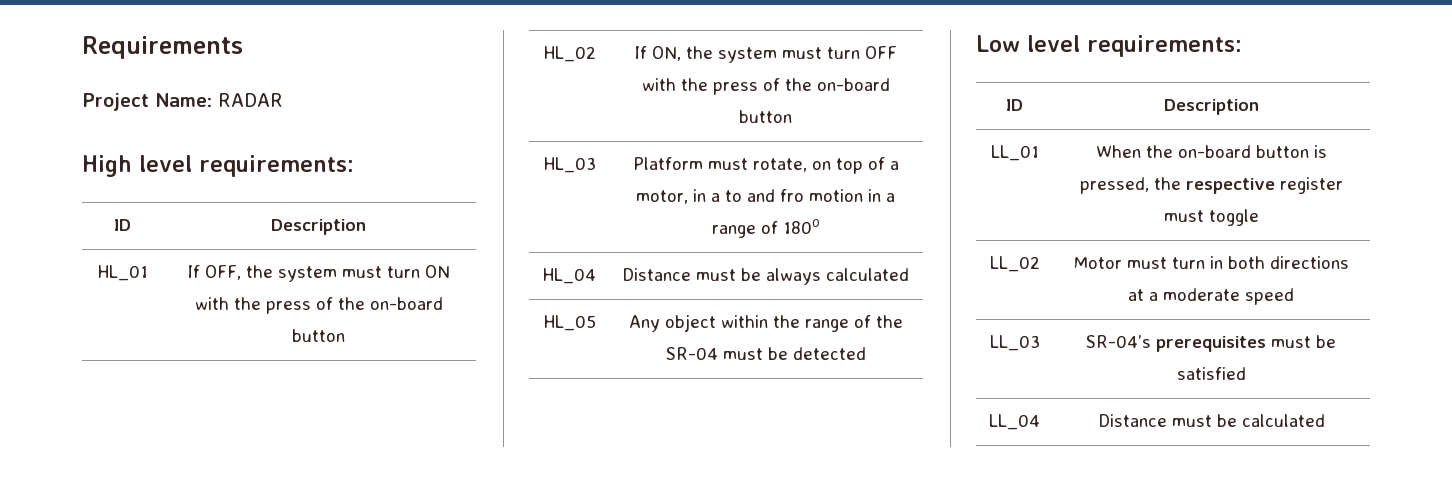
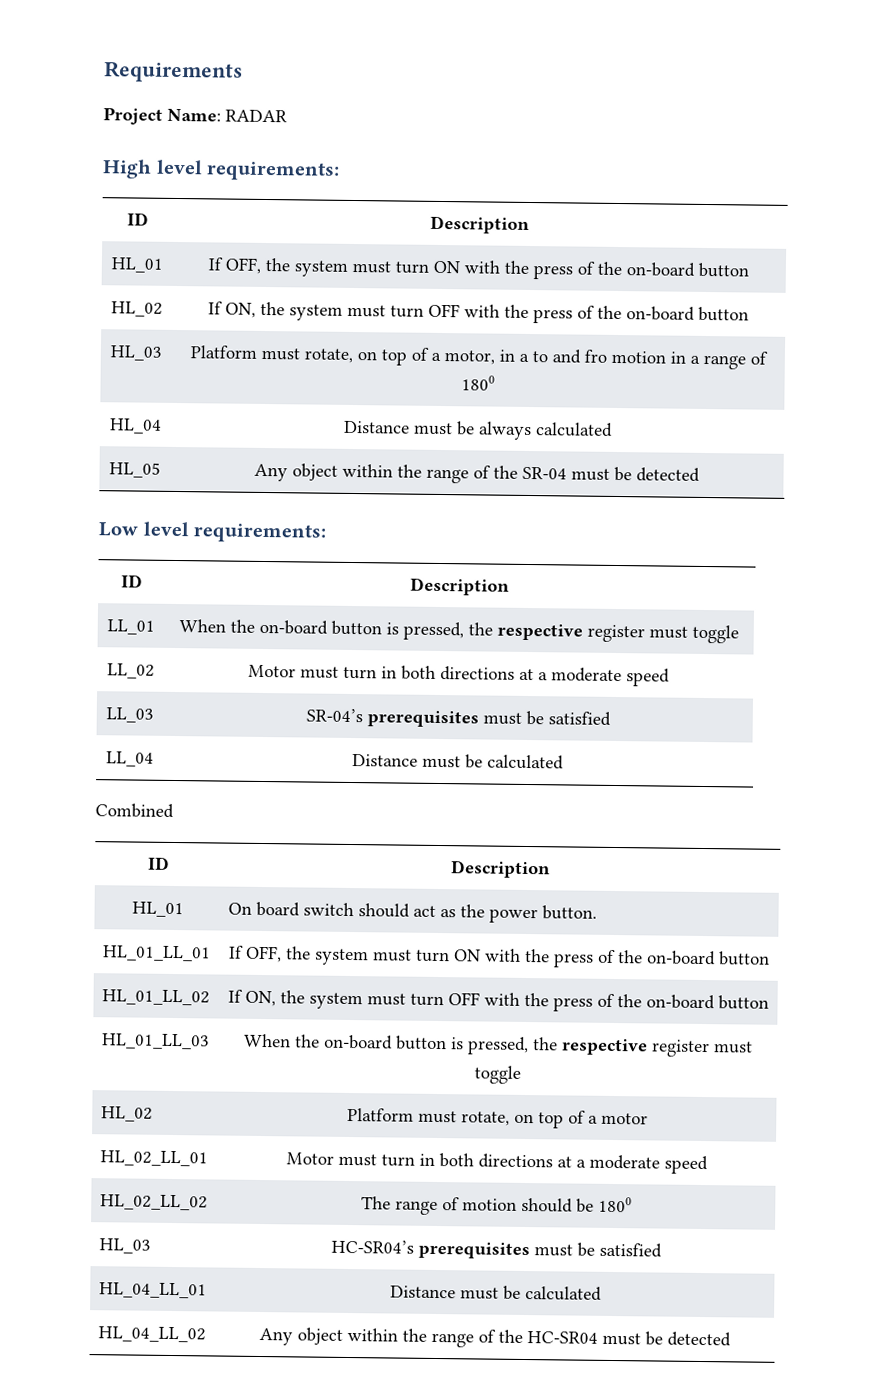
(1325, 420) none -> [95,803,174,818] [147,856,170,870] [450,860,551,879] [131,901,184,918] [227,901,597,924] [102,945,211,962] [229,945,770,968] [101,989,210,1006] [228,989,769,1012] [101,1033,210,1050] [244,1033,753,1058] [474,1065,521,1084] [100,1106,153,1122] [347,1107,648,1129] [99,1150,208,1167] [286,1152,708,1175] [99,1194,208,1211] [361,1196,632,1216] [98,1238,151,1254] [330,1239,662,1260] [98,1282,207,1299] [390,1285,602,1301] [97,1326,206,1343] [259,1327,731,1348] // Combined // ID | Description // HL_01 | On board switch should act as the power button. // HL_01_LL_01 | If OFF, the system must turn ON with the press of the on-board button // HL_01_LL_02 | If ON, the system must turn OFF with the press of the on-board button // HL_01_LL_03 | When the on-board button is pressed, the respective register must toggle // HL_02 | Platform must rotate, on top of a motor // HL_02_LL_01 | Motor must turn in both directions at a moderate speed // HL_02_LL_02 | The range of motion should be 1800 // HL_03 | HC-SR04’s prerequisites must be satisfied // HL_04_LL_01 | Distance must be calculated // HL_04_LL_02 | Any object within the range of the HC-SR04 must be detected

